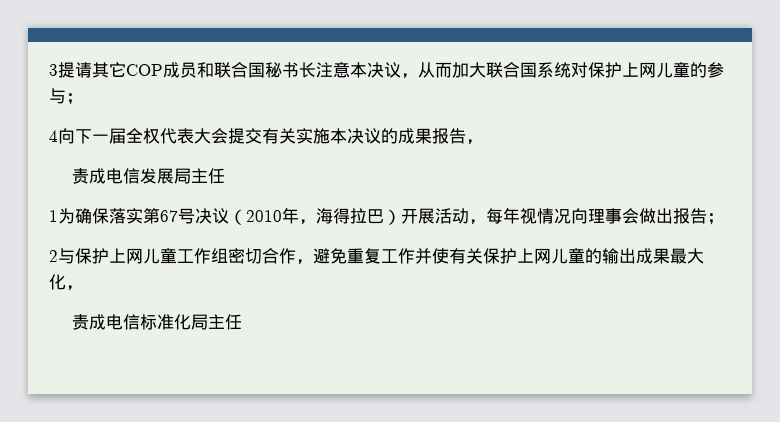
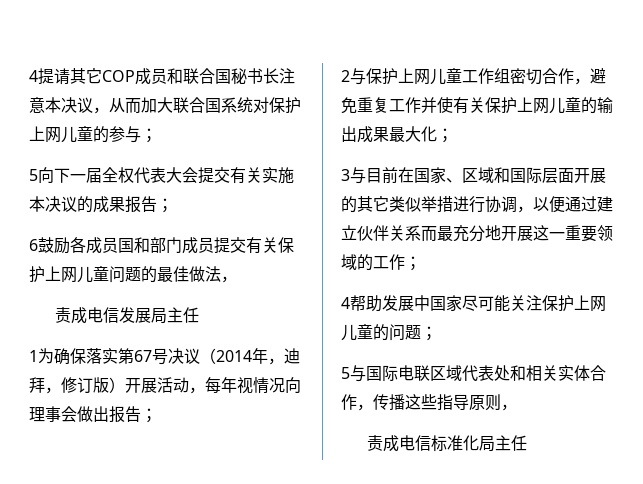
[49,64,58,76] 3 -> [29,70,38,82] 4
[49,130,58,142] 4 -> [29,169,38,181] 5
(466, 136) none -> [157,198,173,213] [29,237,294,254] [29,266,221,283] ； // 6鼓励各成员国和部门成员提交有关保护上网儿童问题的最佳做法
[246,207,384,225] 2010年，海得拉巴 -> [216,348,300,365] [29,377,109,394] 2014年，迪拜，修订版
(66, 282) none -> [437,128,453,143] [341,167,606,184] [341,196,613,213] [341,225,613,242] [341,254,421,271] [341,295,606,312] [341,324,437,341] [341,365,606,382] [341,394,501,411] ； // 3与目前在国家、区域和国际层面开展的其它类似举措进行协调，以便通过建立伙伴关系而最充分地开展这一重要领域的工作； // 4帮助发展中国家尽可能关注保护上网儿童的问题； // 5与国际电联区域代表处和相关实体合作，传播这些指导原则

